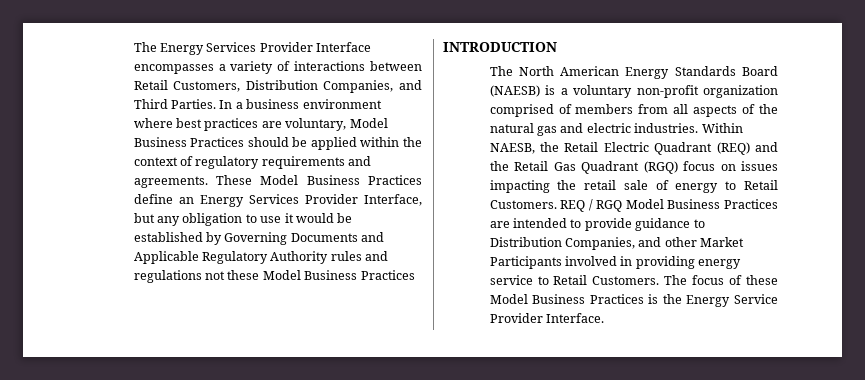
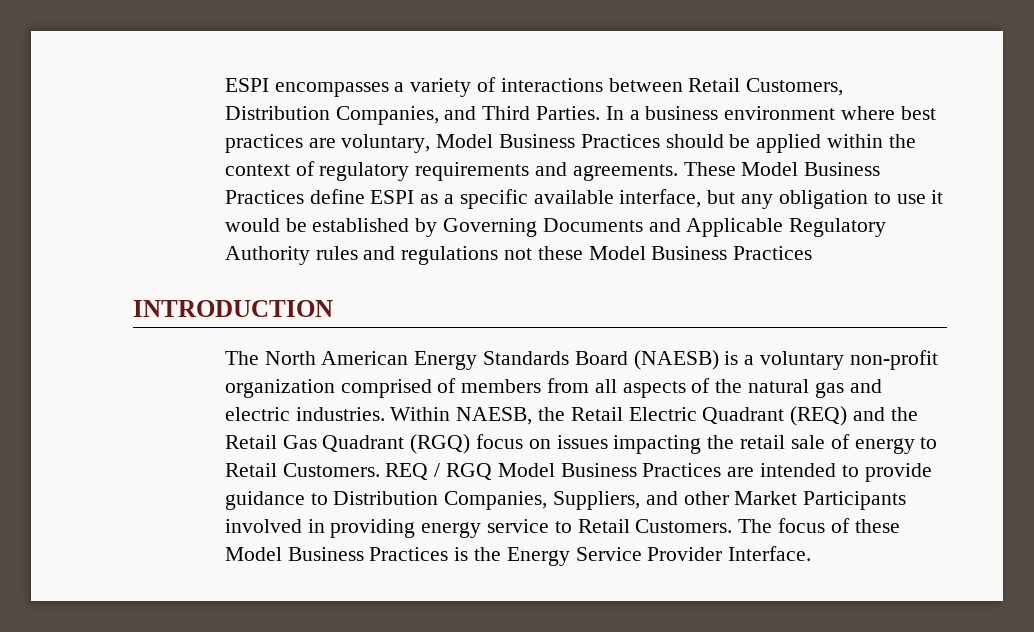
[133,42,372,55] The Energy Services Provider Interface -> [224,78,269,92] ESPI
[178,194,422,207] an Energy Services Provider Interface, -> [370,189,702,209] ESPI as a specific available interface,
(636, 243) none -> [553,491,641,510] Suppliers,

